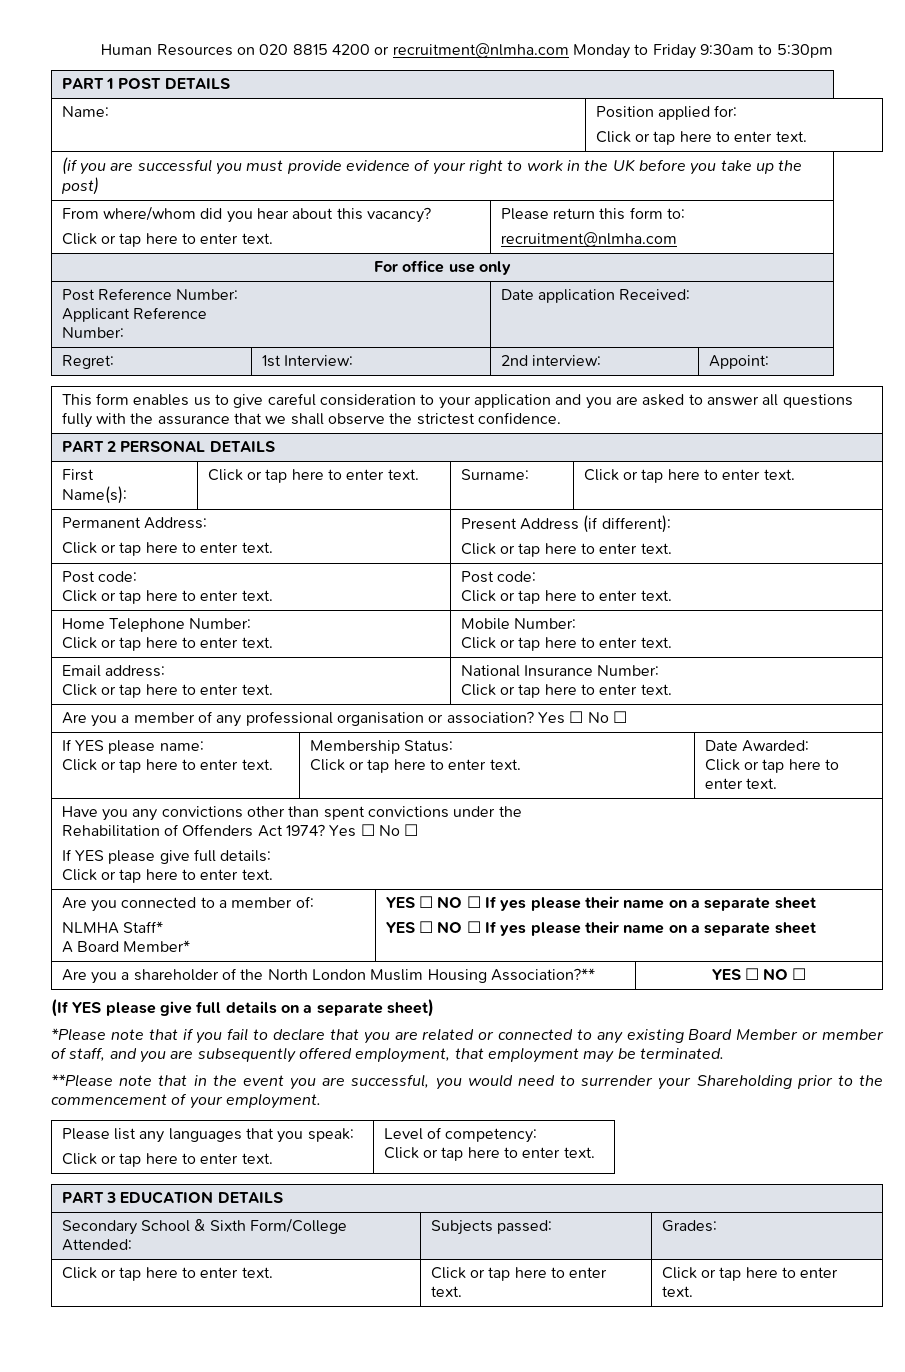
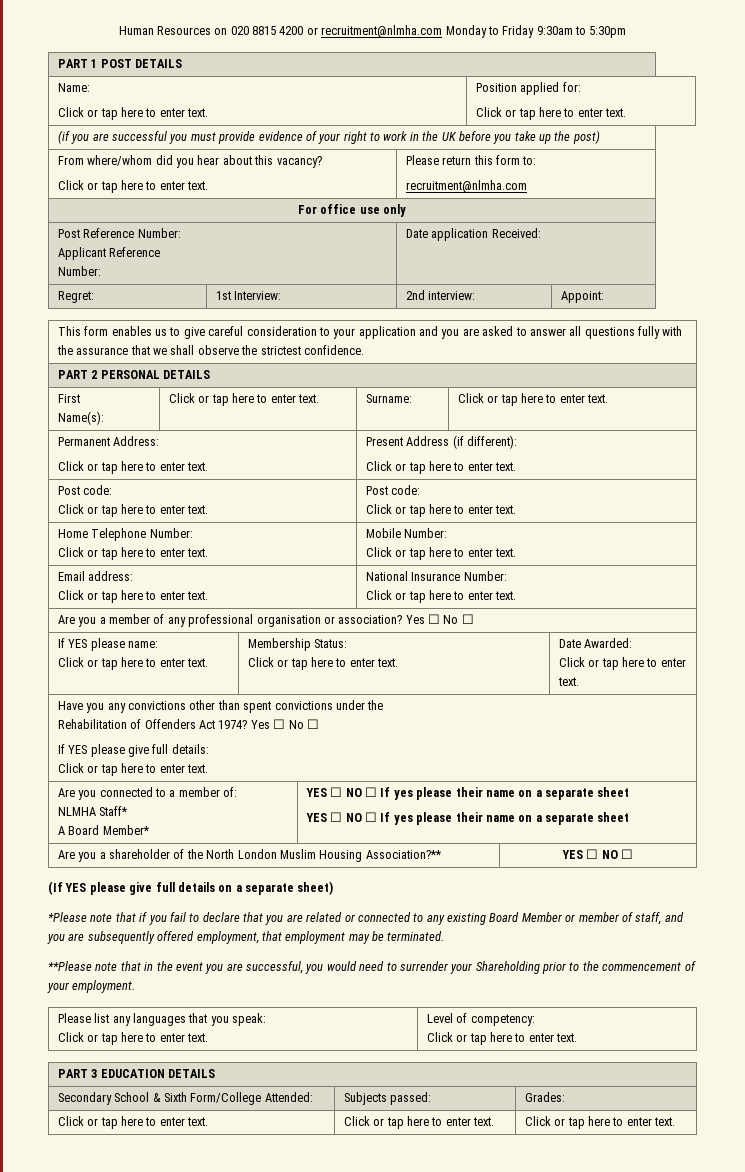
(109, 111) none -> [57,107,209,120] // Click or tap here to enter text.

